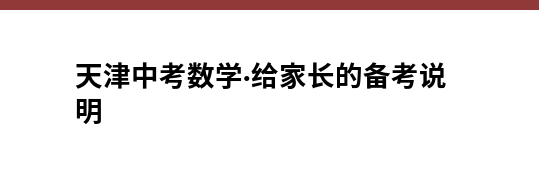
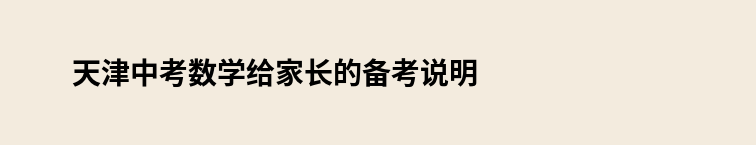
[243,76,251,86] · -> (246, 72) none

